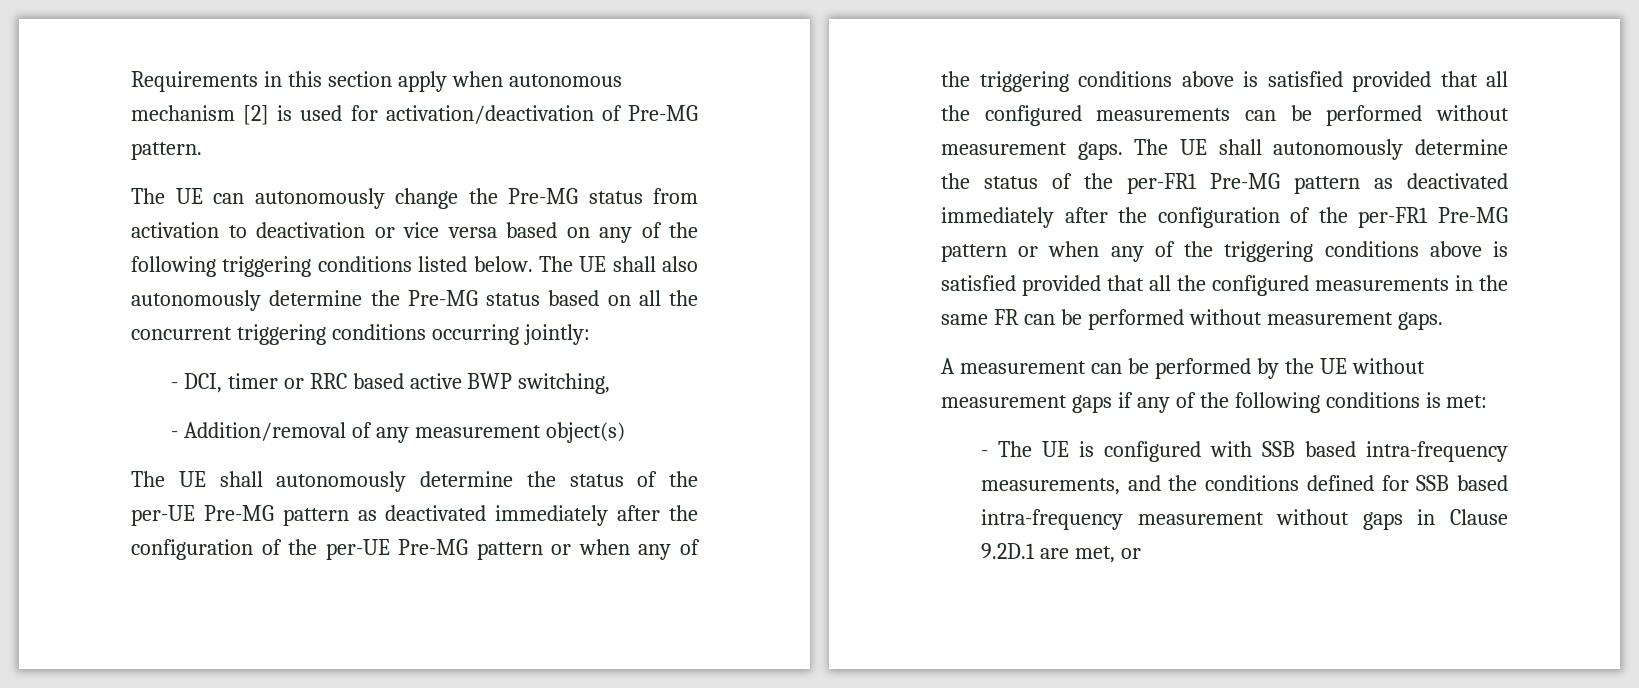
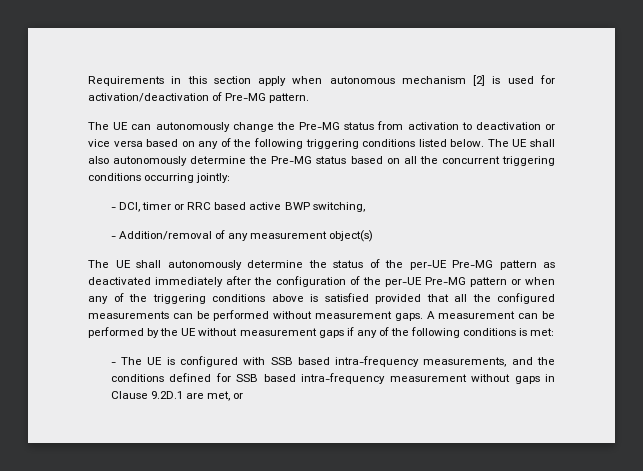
[1134,139,1508,160] [941,173,1508,194] [941,207,1508,228] [941,241,1508,262] [941,275,1508,296] [941,309,1443,330] The UE shall autonomously determine the status of the per-FR1 Pre-MG pattern as deactivated immediately after the configuration of the per-FR1 Pre-MG pattern or when any of the triggering conditions above is satisfied provided that all the configured measurements in the same FR can be performed without measurement gaps. // -> (423, 317) none

